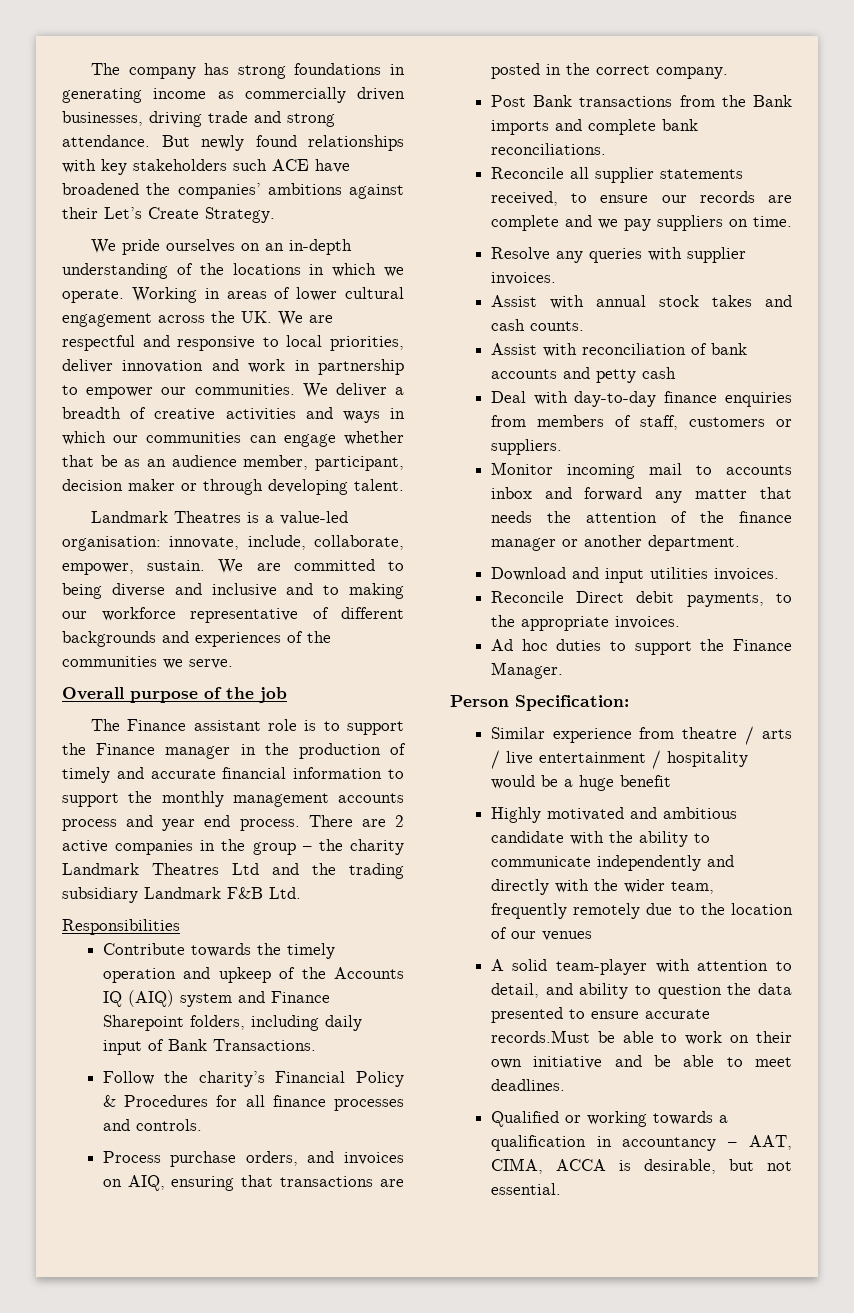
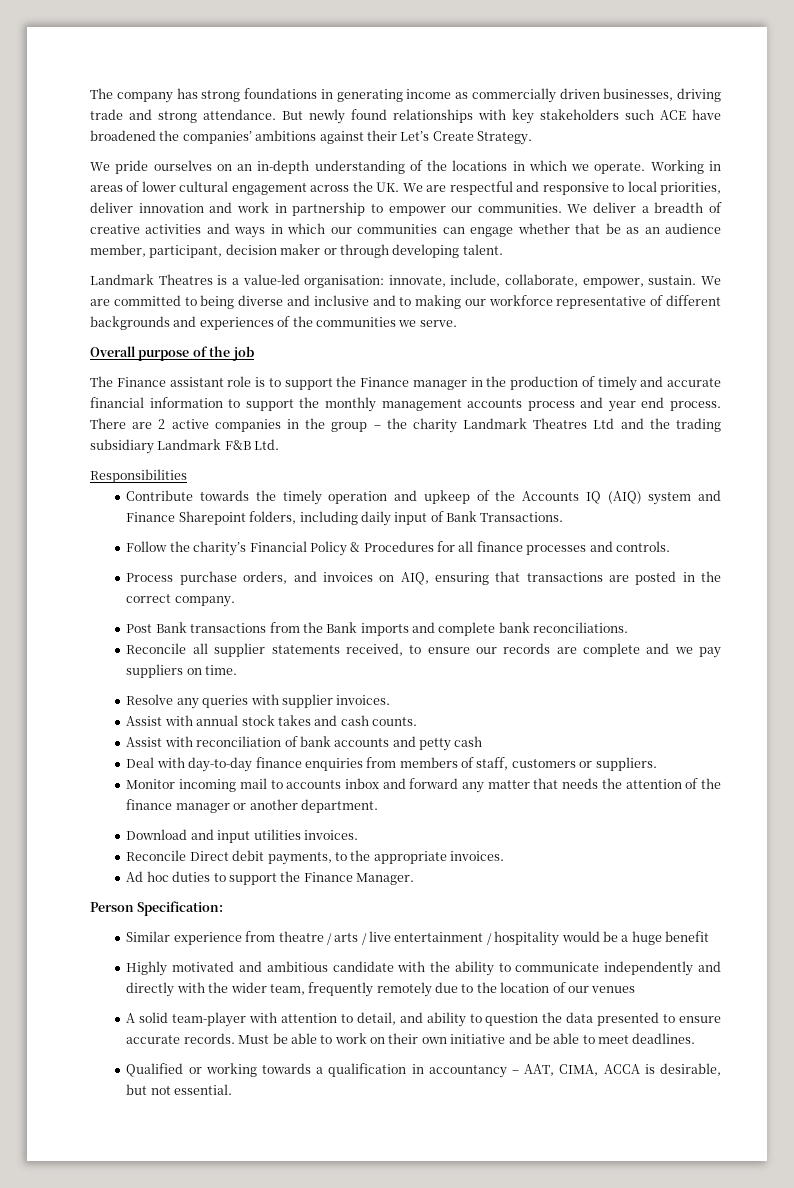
[490,1030,590,1043] records.Must -> [183,1033,270,1044] records. Must

